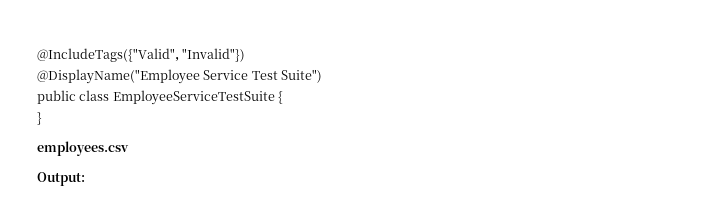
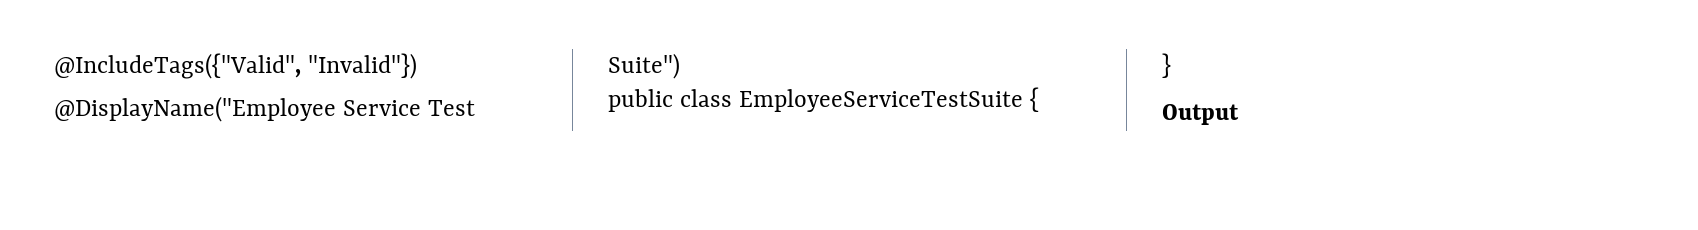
[37,141,129,156] [37,172,85,186] employees.csv // Output: -> [1162,104,1239,125] Output

